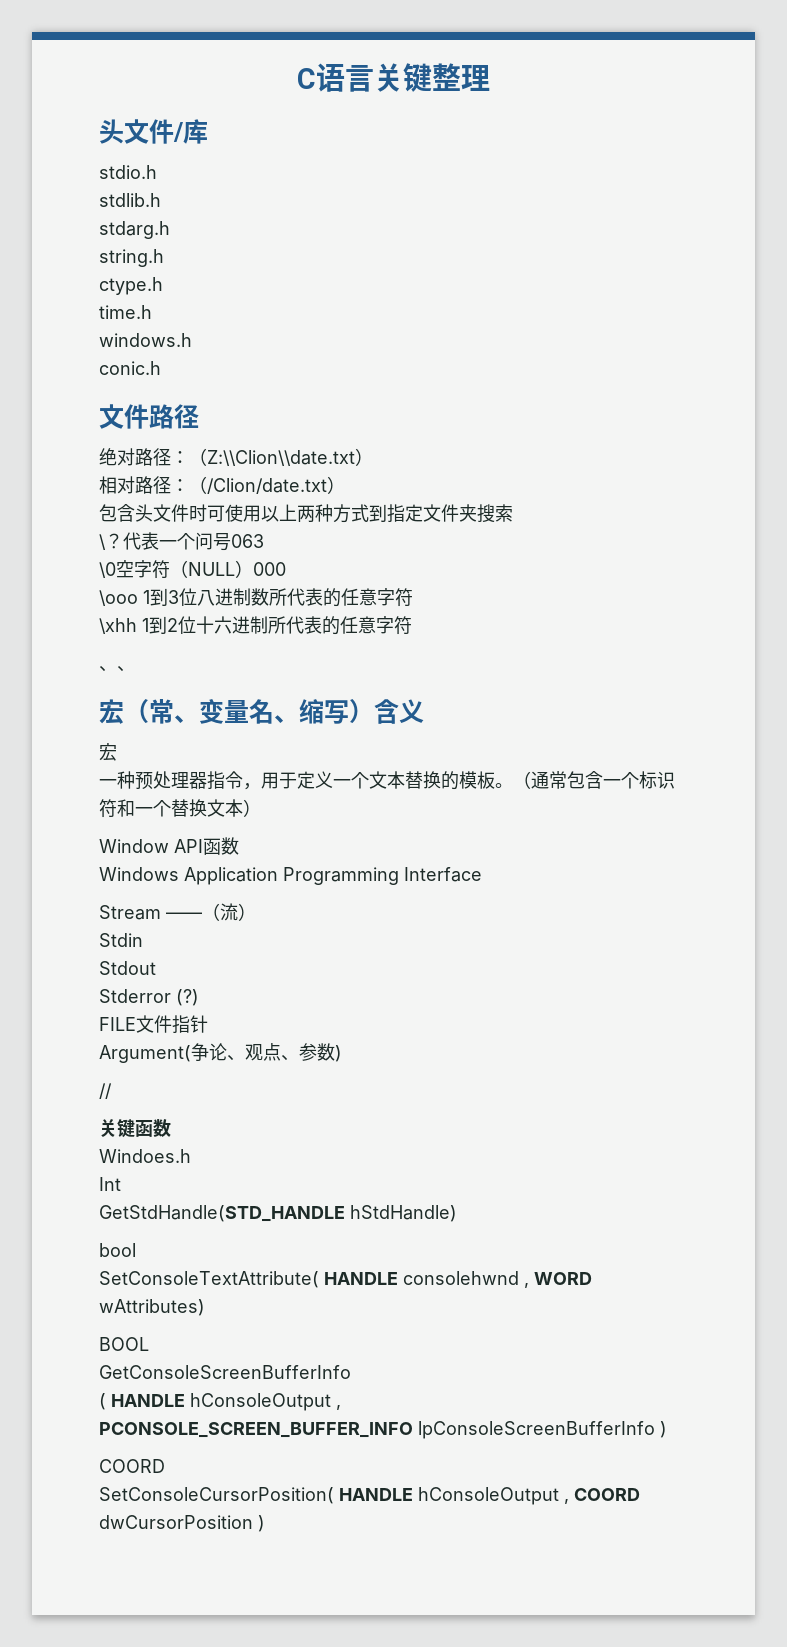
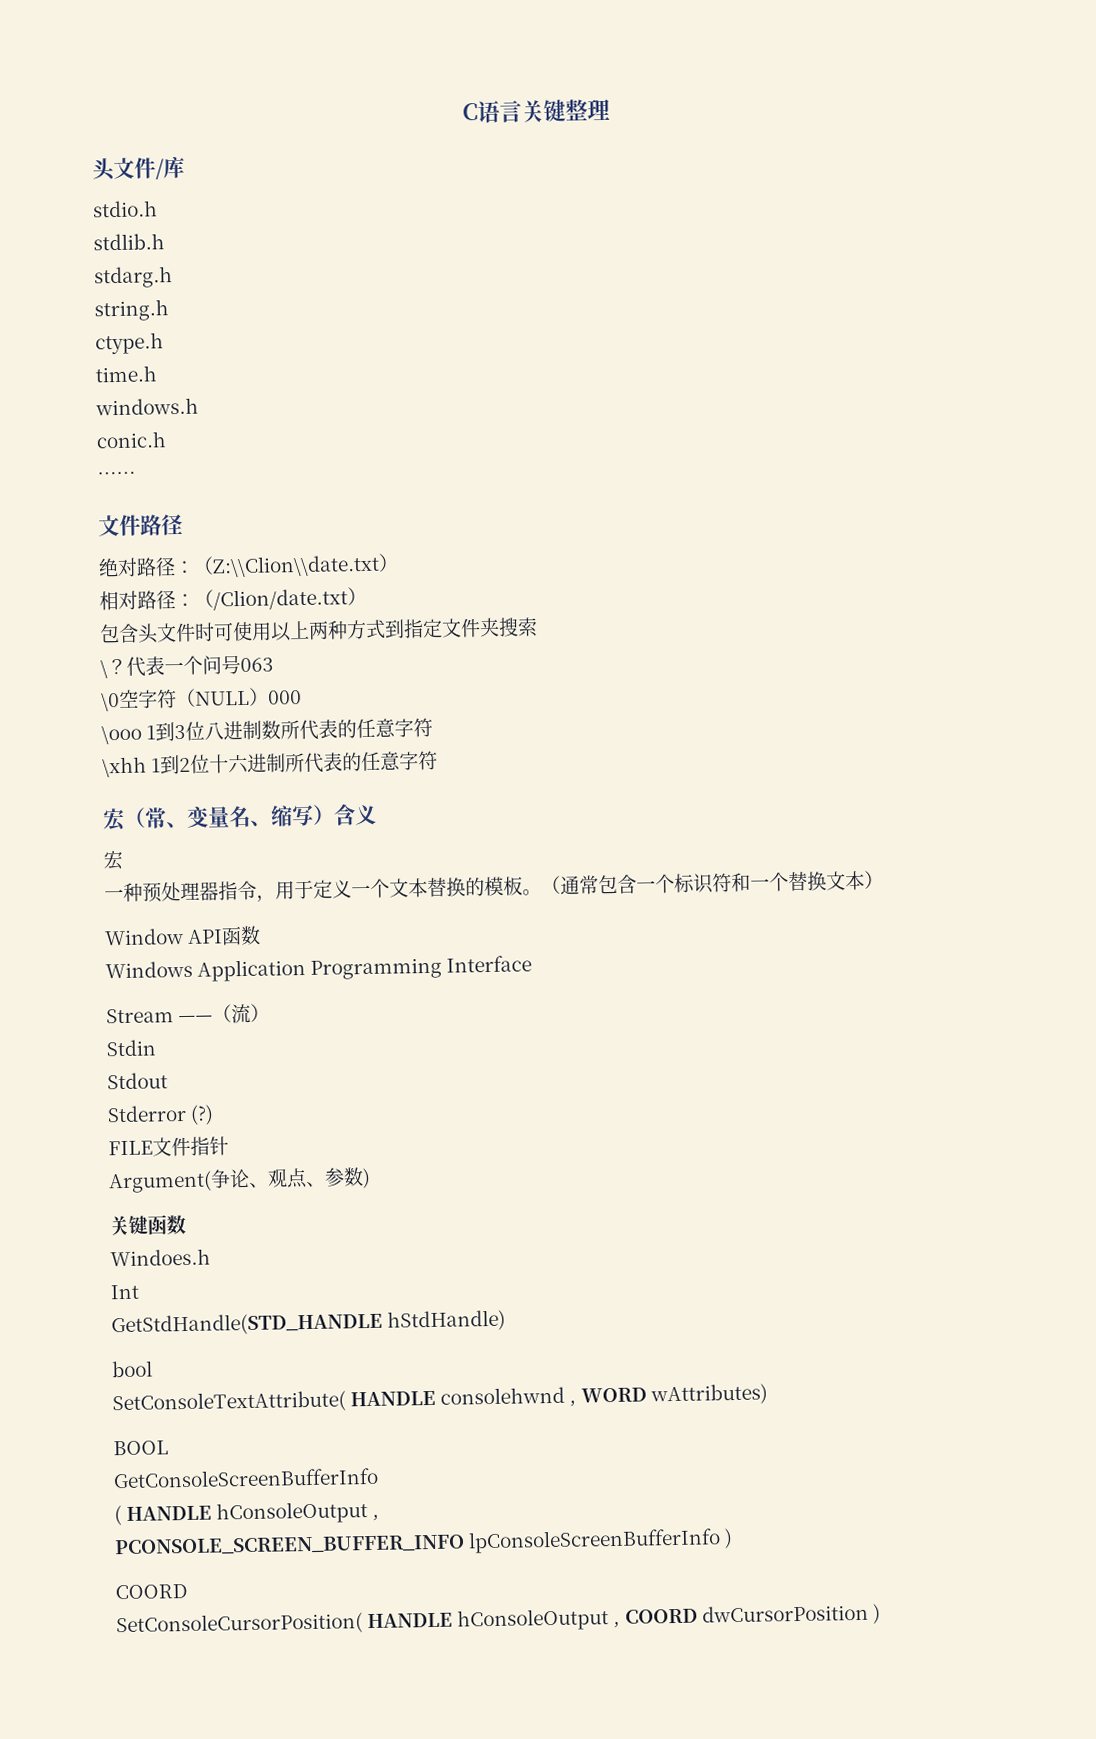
(161, 368) none -> [97,471,136,482] // ……
[99,666,135,672] // 、、 -> (439, 760) none
[99,1083,112,1099] // // -> (371, 1178) none

